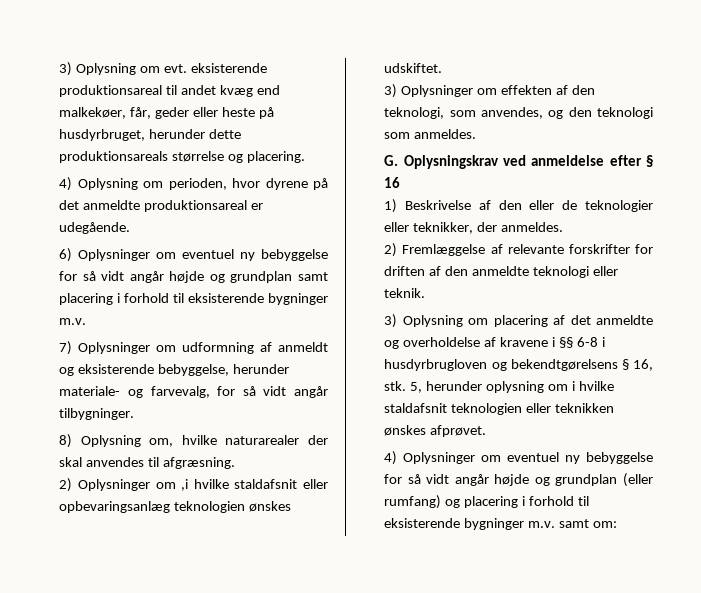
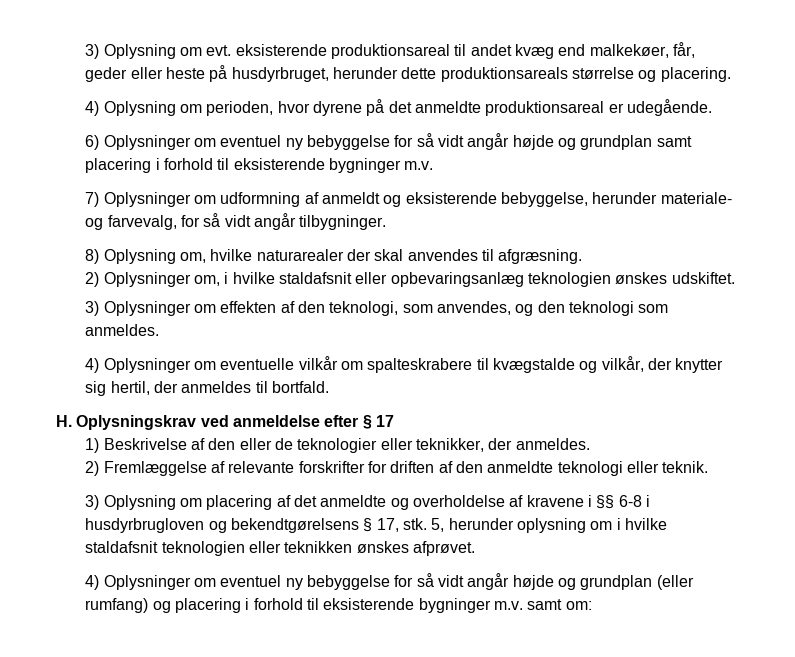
[155,479,189,491] om ,i -> [194,272,229,286] om, i
[384,155,399,166] G. -> [85,356,724,373] [85,381,330,396] [56,415,72,427] 4) Oplysninger om eventuelle vilkår om spalteskrabere til kvægstalde og vilkår, der knytter sig hertil, der anmeldes til bortfald. // H.
[384,177,401,188] 16 -> [375,415,394,427] 17
[633,359,653,371] 16, -> [376,518,399,532] 17,

